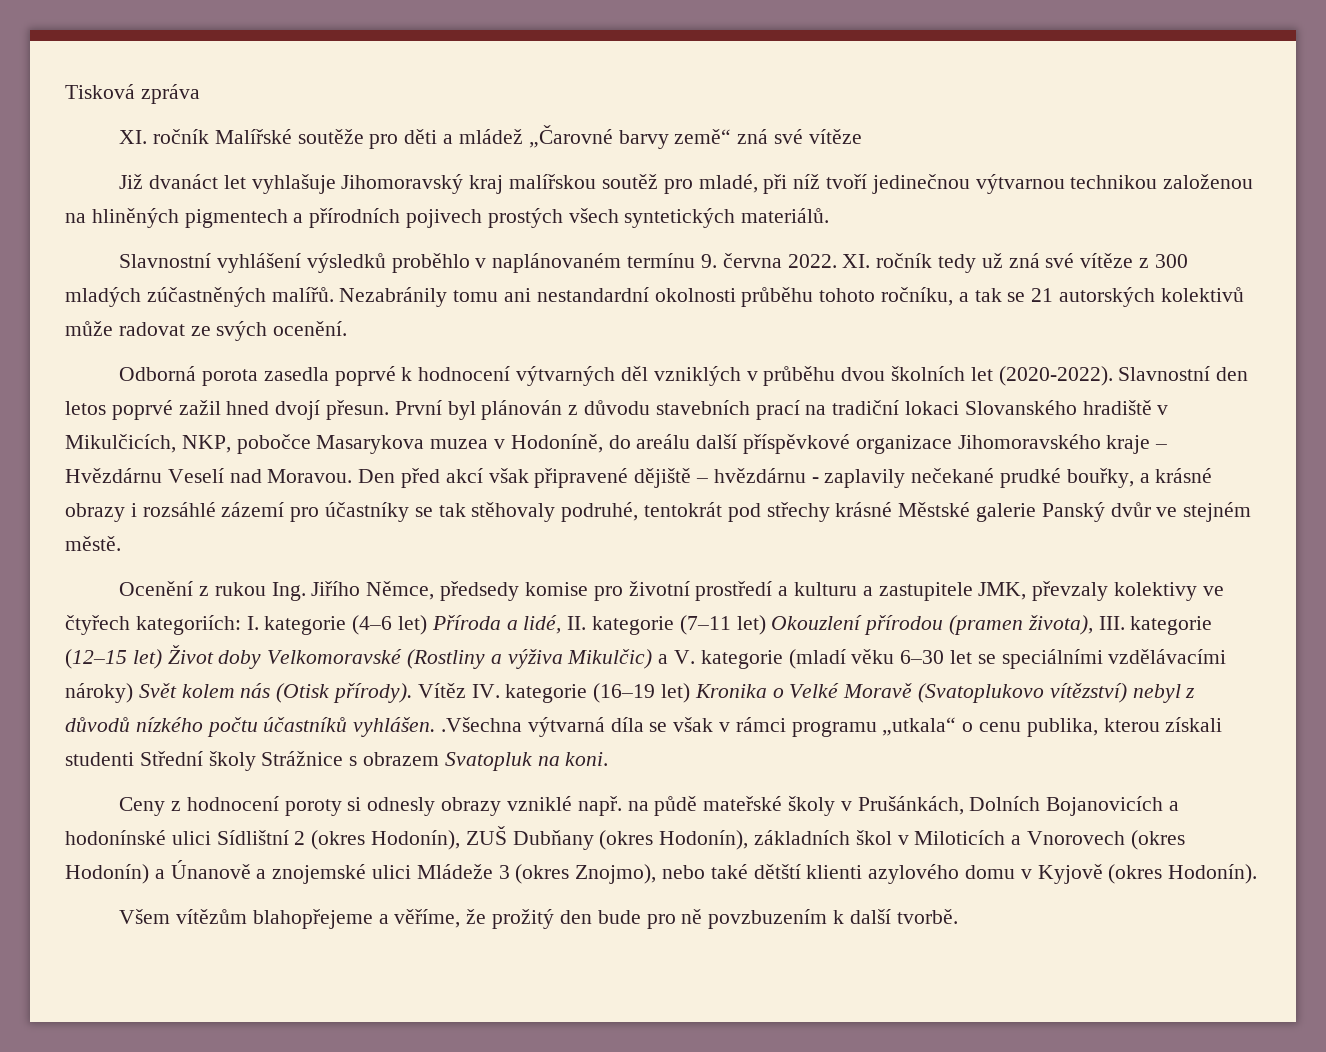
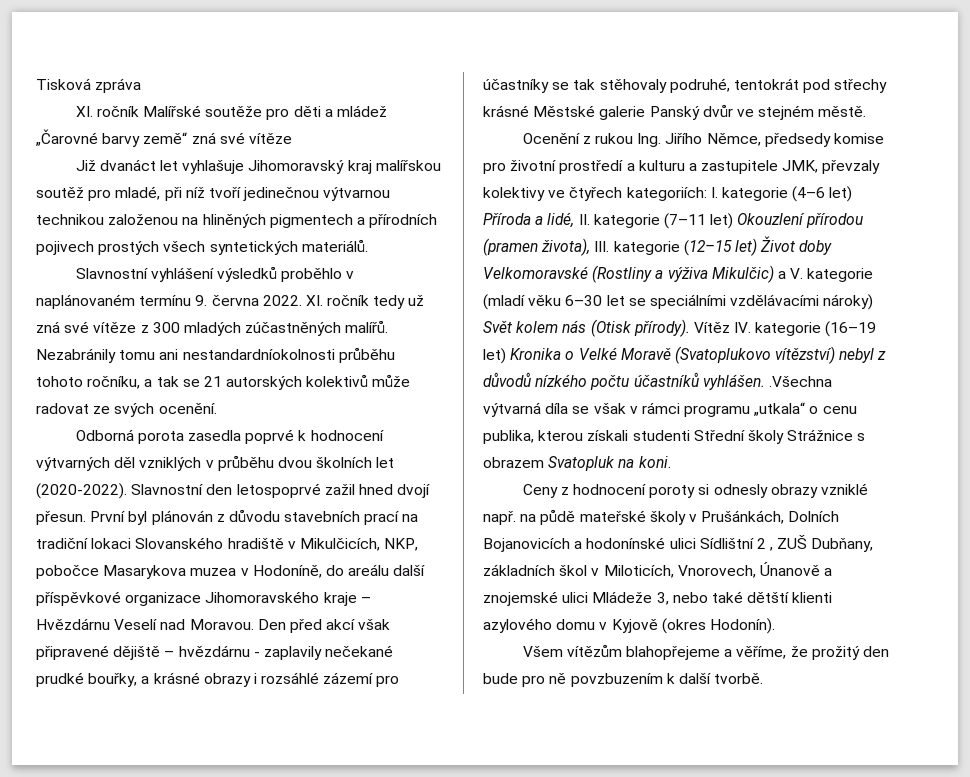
[536,287,736,302] nestandardní okolnosti -> [182,349,335,360] nestandardníokolnosti
[65,400,173,420] letos poprvé -> [236,483,321,498] letospoprvé
[311,826,1185,850] [65,864,165,884] (okres Hodonín), ZUŠ Dubňany (okres Hodonín), základních škol v Miloticích a Vnorovech (okres Hodonín) a -> [769,535,874,552] [483,564,756,578] , ZUŠ Dubňany, základních škol v Miloticích, Vnorovech,
[498,864,657,884] 3 (okres Znojmo), -> [656,592,669,605] 3,

